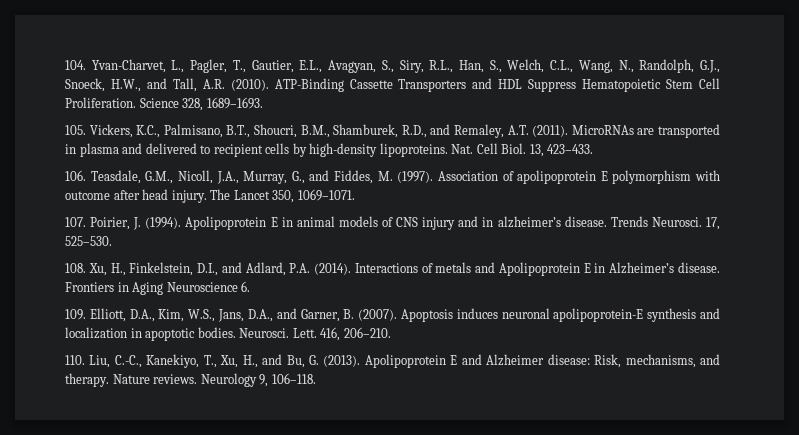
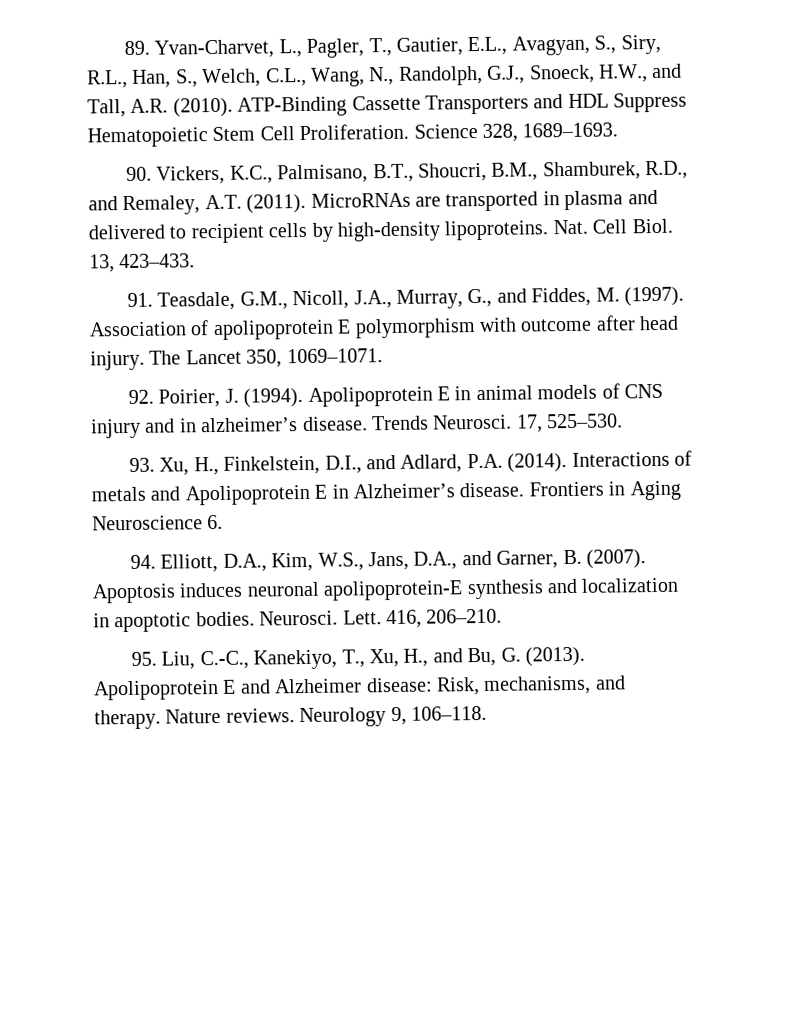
[65,60,86,70] 104. -> [123,40,150,56] 89.
[65,125,86,135] 105. -> [125,166,152,182] 90.
[65,170,86,181] 106. -> [126,292,153,308] 91.
[65,217,86,227] 107. -> [127,389,154,404] 92.
[65,263,86,273] 108. -> [128,457,155,472] 93.
[65,309,86,320] 109. -> [129,554,156,569] 94.
[65,355,85,365] 110. -> [130,651,157,666] 95.

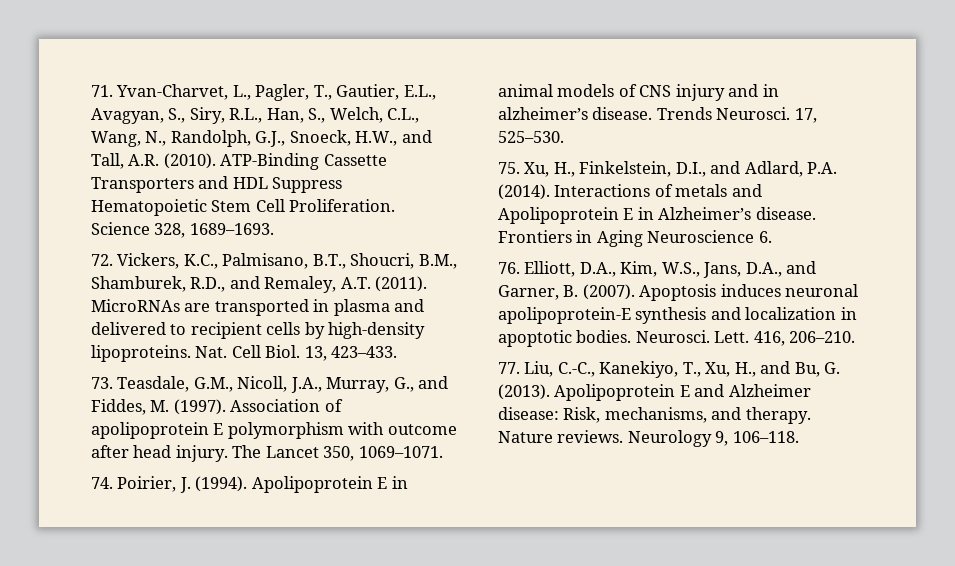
[123,40,150,56] 89. -> [91,85,113,97] 71.
[125,166,152,182] 90. -> [91,254,113,266] 72.
[126,292,153,308] 91. -> [91,377,113,389] 73.
[127,389,154,404] 92. -> [91,477,113,489] 74.
[128,457,155,472] 93. -> [498,162,520,174] 75.
[129,554,156,569] 94. -> [498,262,520,274] 76.
[130,651,157,666] 95. -> [498,362,520,374] 77.

